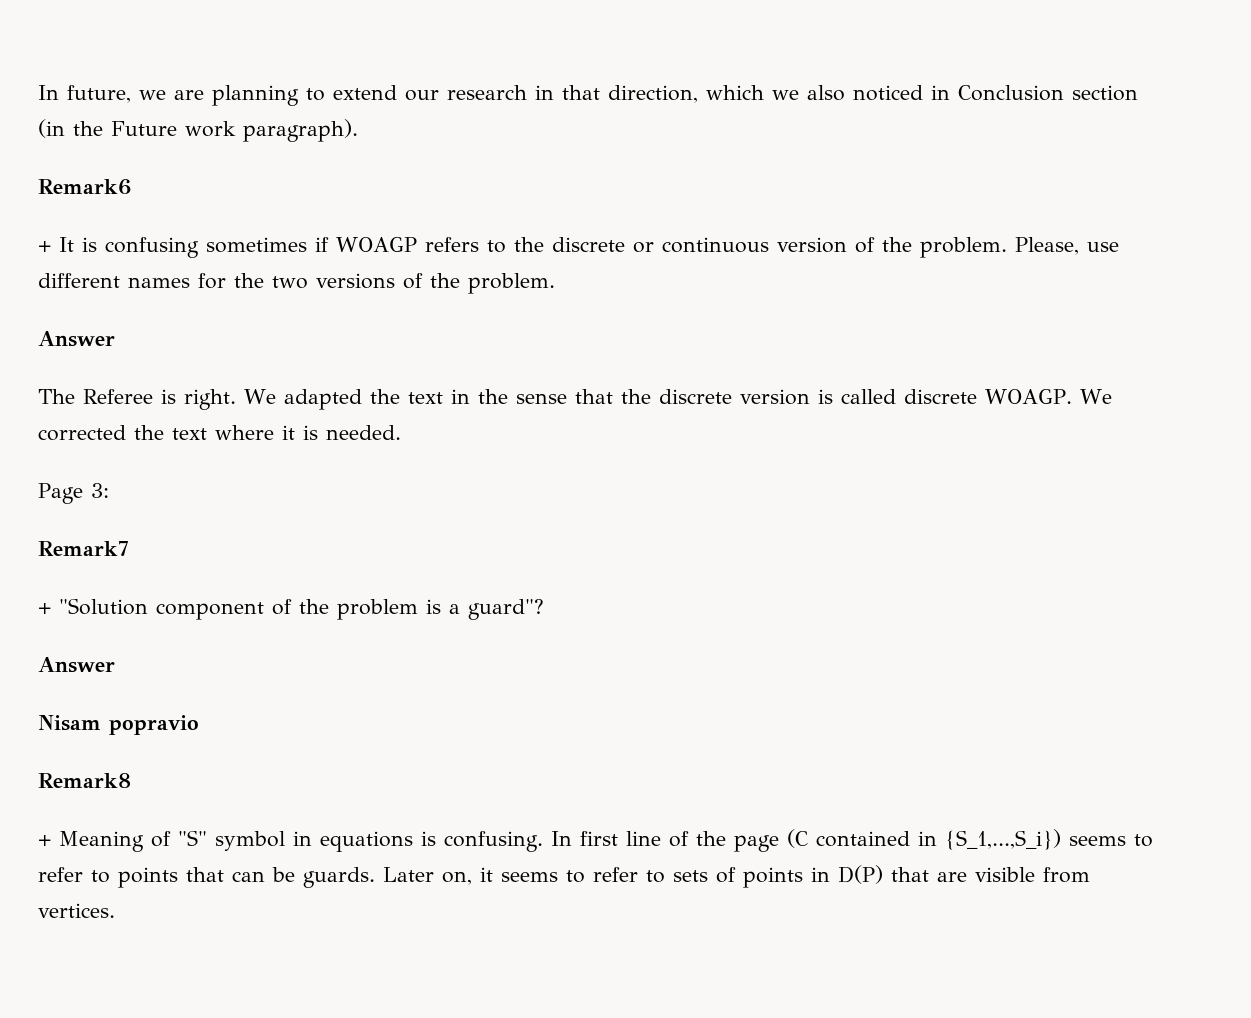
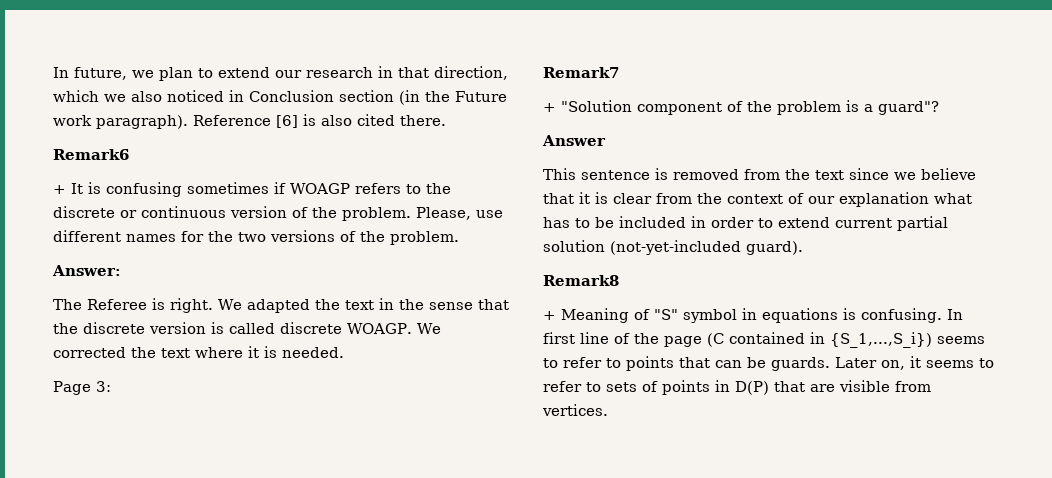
[174,85,299,106] are planning -> [159,67,193,81] plan
(358, 130) none -> [193,114,446,128] Reference [6] is also cited there.
[38,331,115,347] Answer -> [52,265,121,276] Answer:
[38,715,199,735] Nisam popravio -> [543,168,976,180] [543,192,972,207] [543,216,948,231] [543,240,803,255] This sentence is removed from the text since we believe that it is clear from the context of our explanation what has to be included in order to extend current partial solution (not-yet-included guard).

